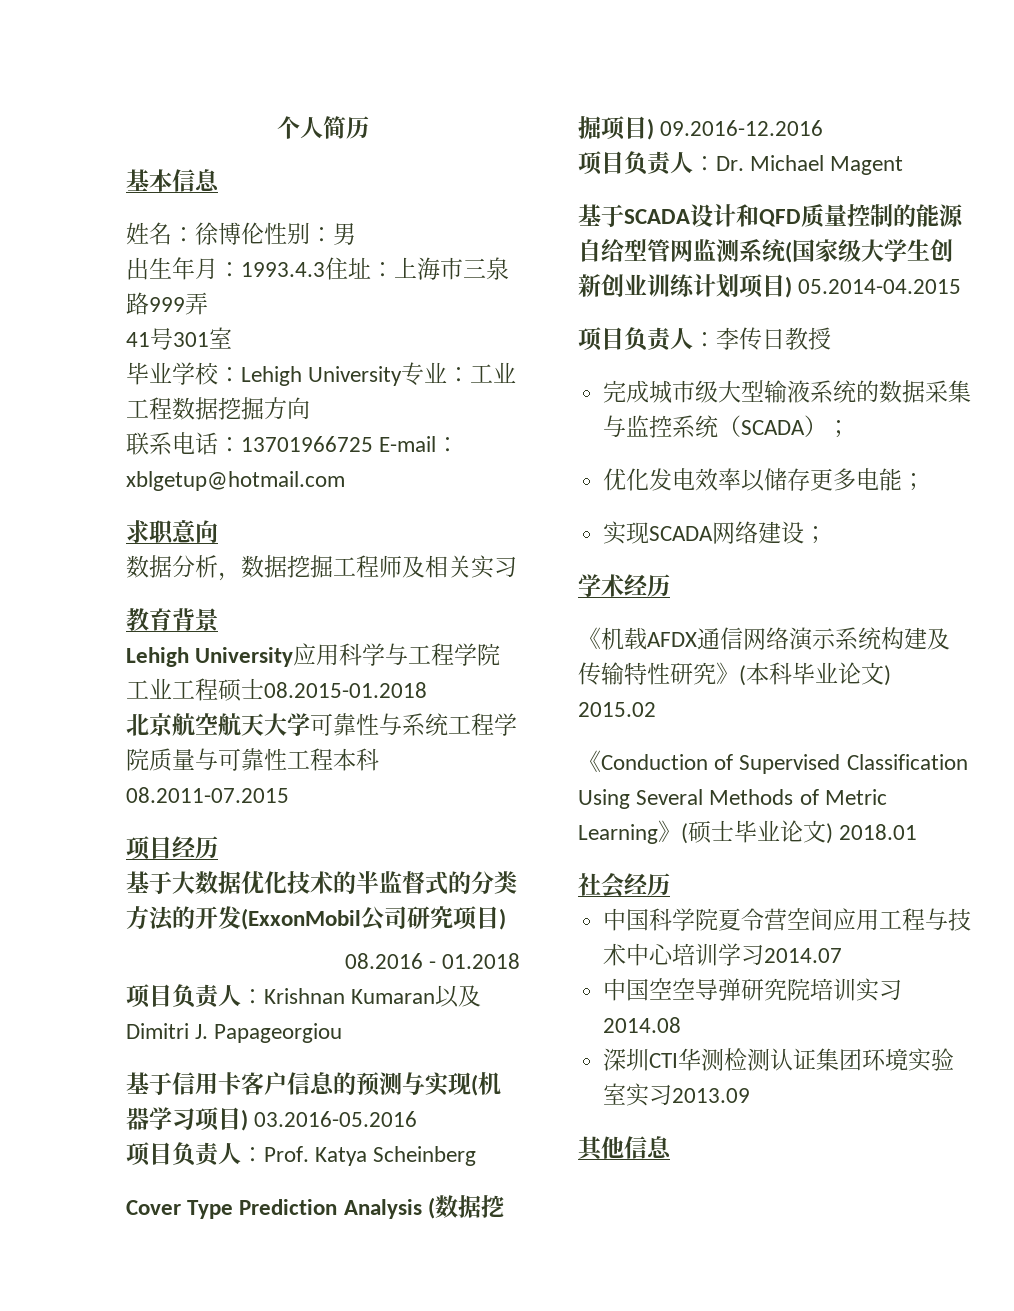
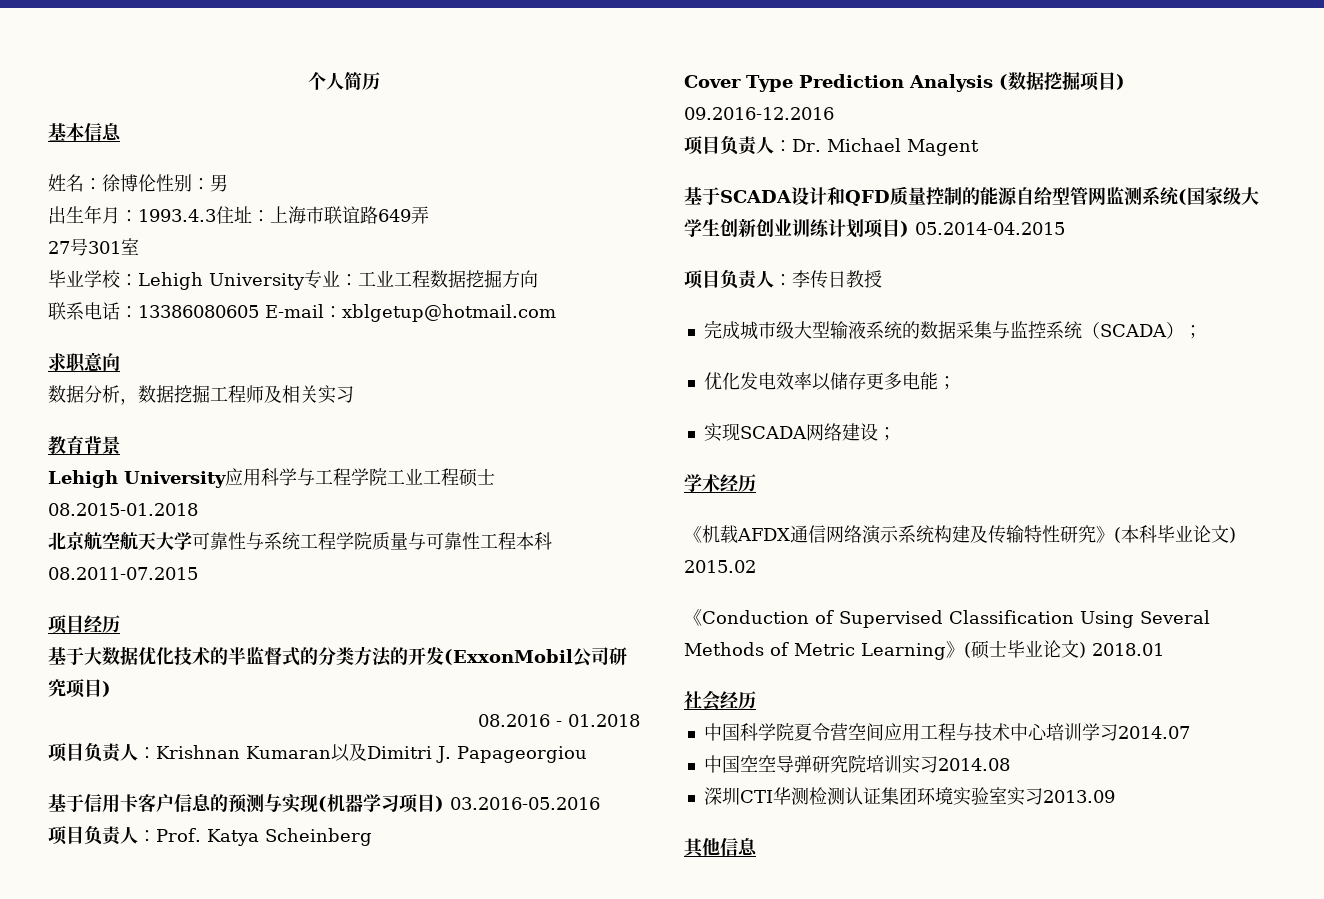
[463,257,509,280] [126,292,185,315] 三泉路999 -> [324,206,411,224] 联谊路649
[126,332,150,347] 41 -> [48,241,70,254] 27
[241,436,373,452] 13701966725 -> [138,305,259,318] 13386080605

